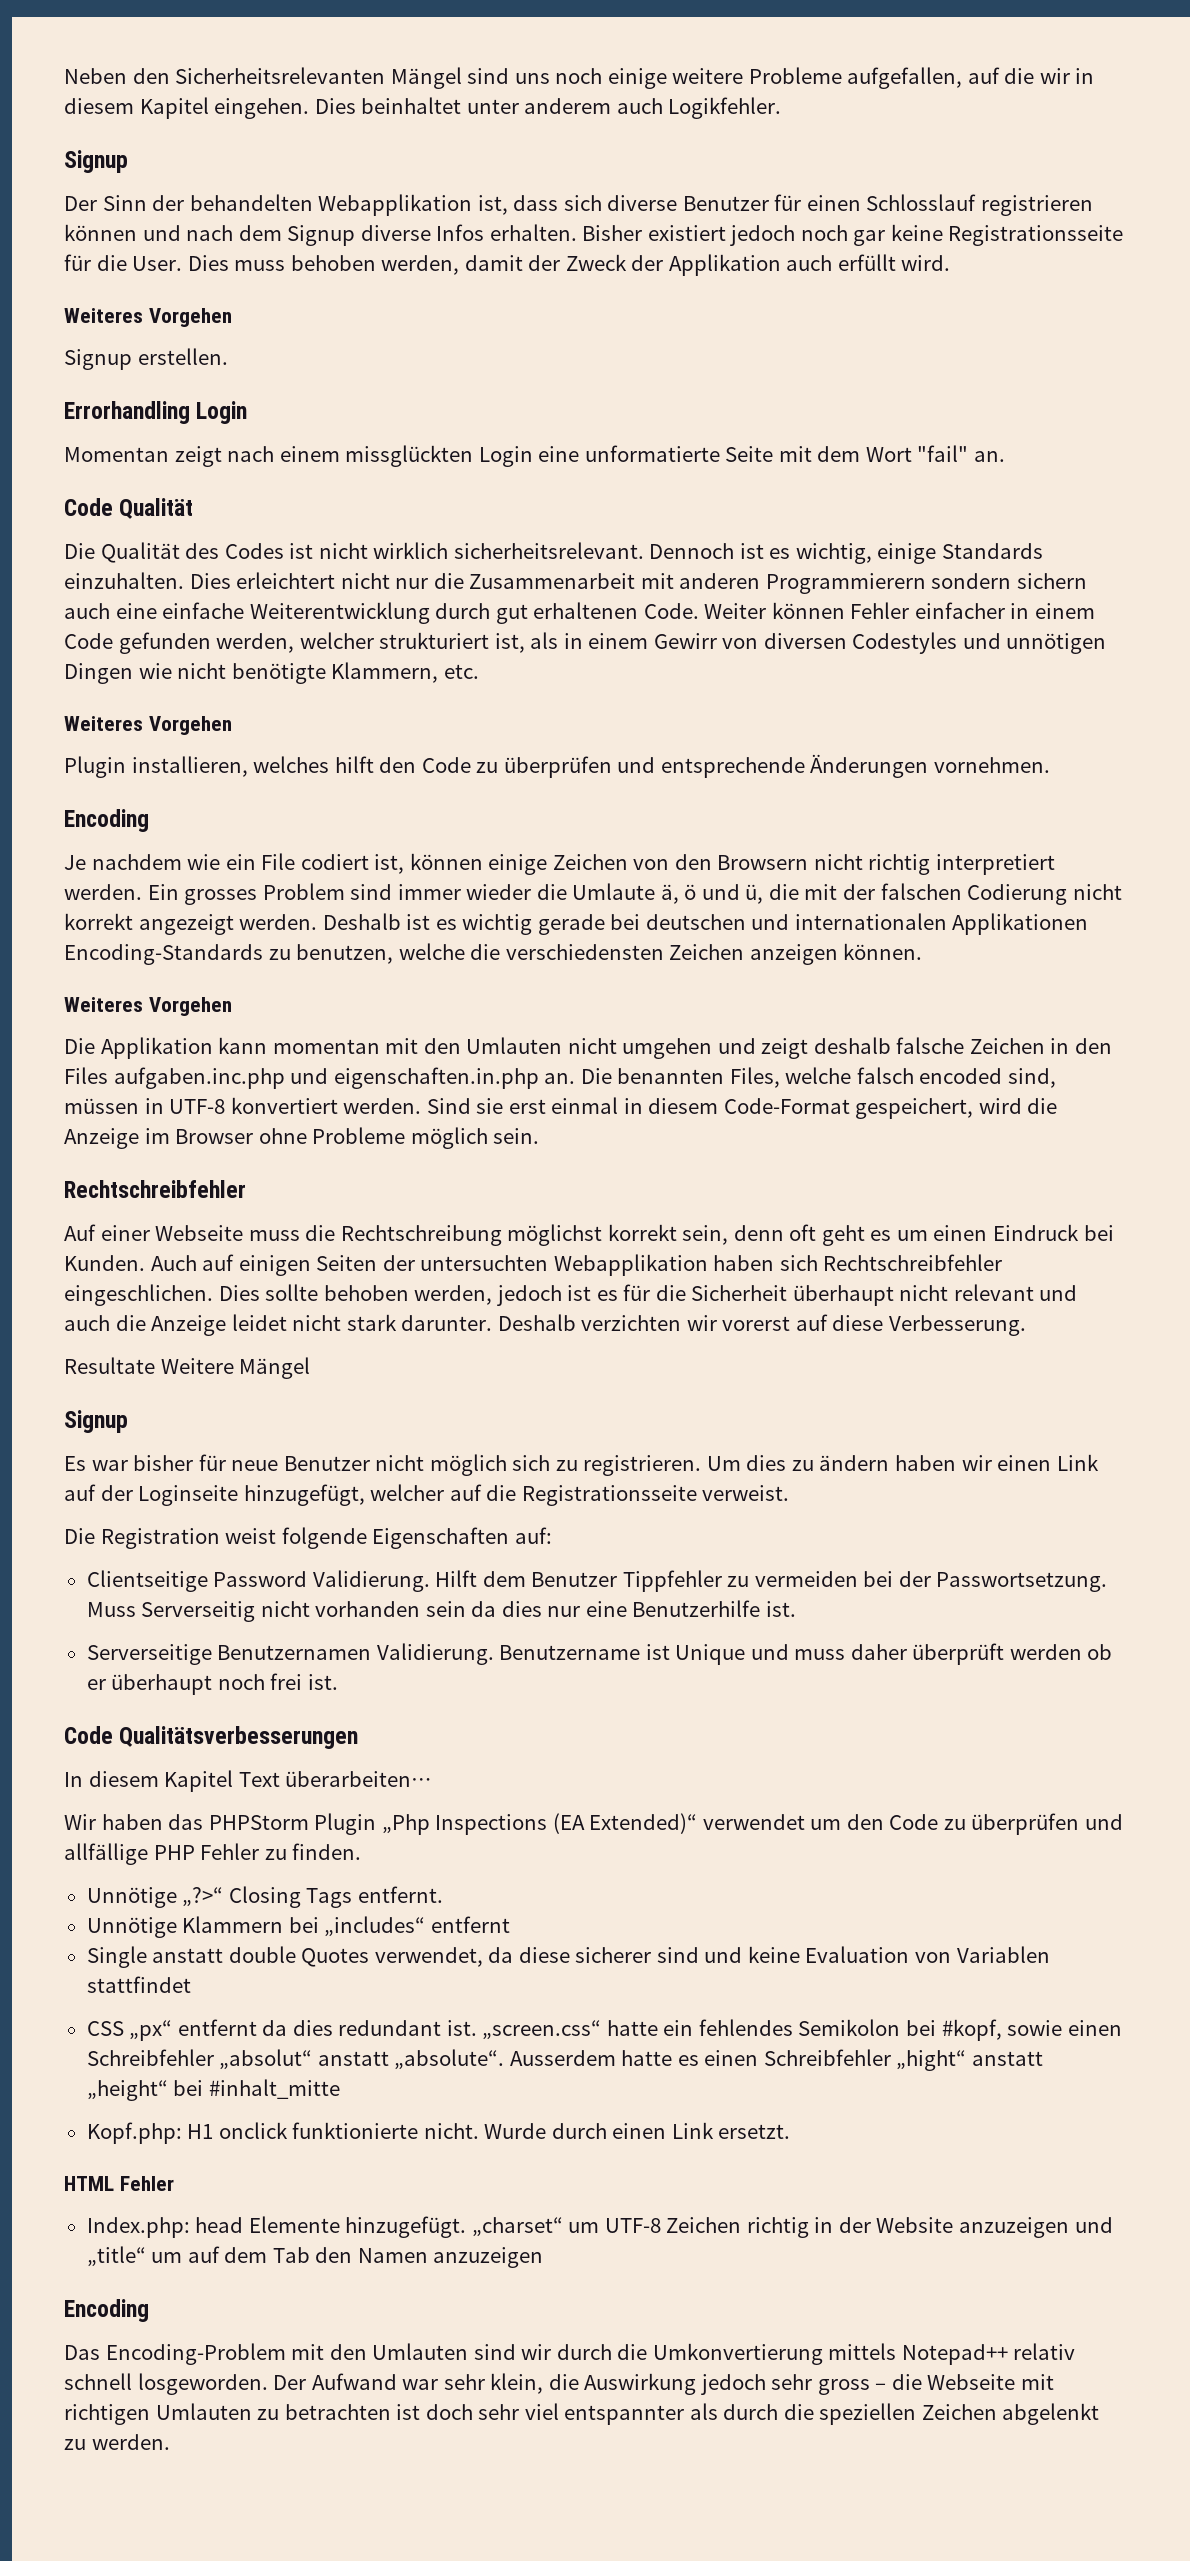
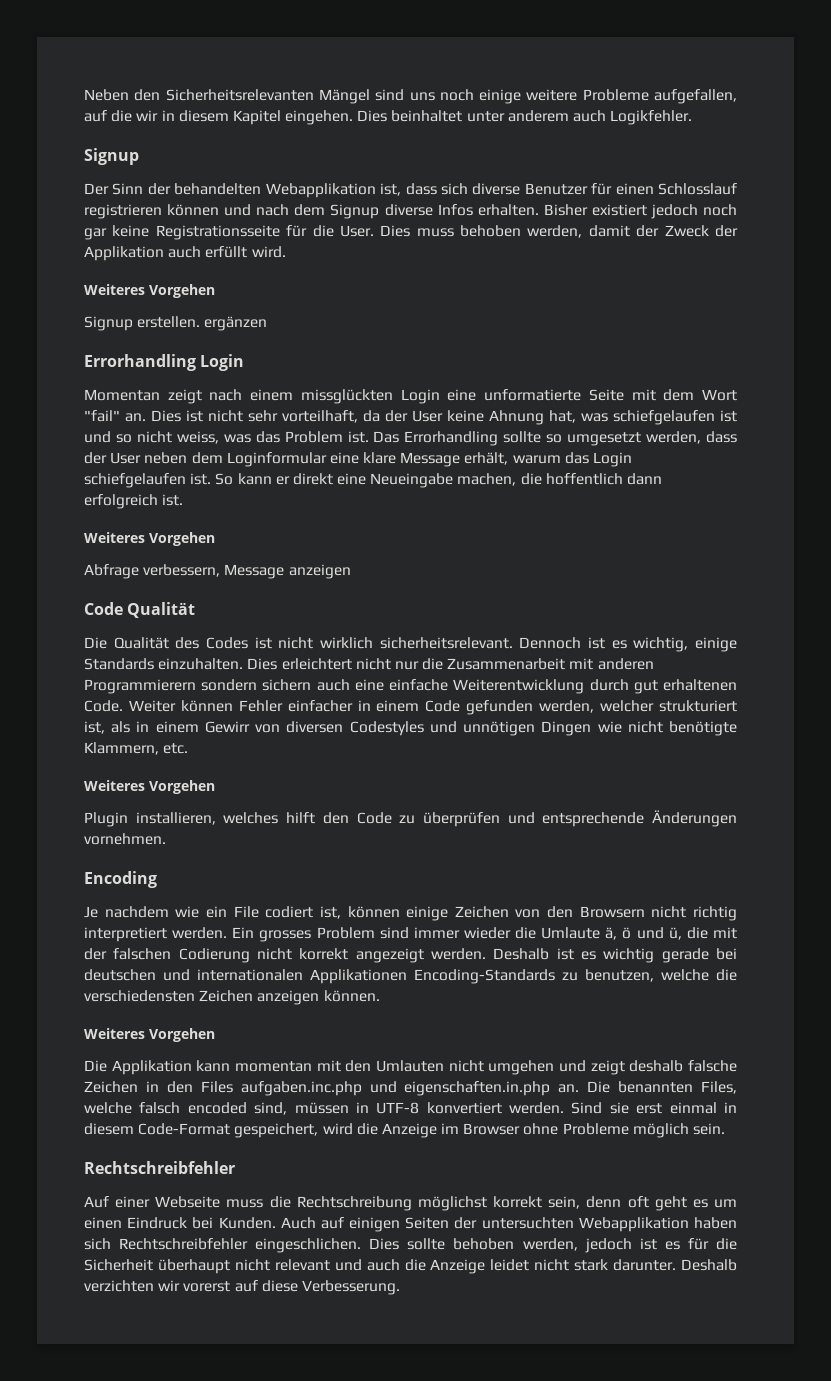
(228, 356) none -> [204,316,268,331] ergänzen
(1005, 456) none -> [151,410,737,425] [84,431,738,446] [84,452,633,467] [84,473,663,488] [84,494,184,509] [84,532,215,546] [84,564,351,579] Dies ist nicht sehr vorteilhaft, da der User keine Ahnung hat, was schiefgelaufen ist und so nicht weiss, was das Problem ist. Das Errorhandling sollte so umgesetzt werden, dass der User neben dem Loginformular eine klare Message erhält, warum das Login schiefgelaufen ist. So kann er direkt eine Neueingabe machen, die hoffentlich dann erfolgreich ist. // Weiteres Vorgehen // Abfrage verbessern, Message anzeigen
[64,1357,311,1379] [64,1410,128,1433] [64,1454,1099,1476] [64,1484,790,1506] [64,1527,552,1549] [86,1570,1108,1592] [86,1600,796,1622] [86,1643,1113,1665] [86,1673,338,1695] [64,1726,359,1749] [64,1770,433,1792] [64,1813,1124,1835] [64,1843,362,1865] [86,1886,443,1908] [86,1916,510,1938] [86,1946,1050,1968] [86,1976,191,1993] [86,2019,1122,2041] [86,2049,1043,2071] [86,2079,340,2101] [86,2122,791,2144] [64,2176,174,2191] [86,2216,1113,2238] [86,2246,544,2268] [64,2299,149,2322] [64,2343,1076,2365] [64,2373,1055,2395] [64,2403,1100,2425] [64,2434,170,2450] // Resultate Weitere Mängel // Signup // Es war bisher für neue Benutzer nicht möglich sich zu registrieren. Um dies zu ändern haben wir einen Link auf der Loginseite hinzugefügt, welcher auf die Registrationsseite verweist. // Die Registration weist folgende Eigenschaften auf: // Clientseitige Password Validierung. Hilft dem Benutzer Tippfehler zu vermeiden bei der Passwortsetzung. Muss Serverseitig nicht vorhanden sein da dies nur eine Benutzerhilfe ist. // Serverseitige Benutzernamen Validierung. Benutzername ist Unique und muss daher überprüft werden ob er überhaupt noch frei ist. // Code Qualitätsverbesserungen // In diesem Kapitel Text überarbeiten… // Wir haben das PHPStorm Plugin „Php Inspections (EA Extended)“ verwendet um den Code zu überprüfen und allfällige PHP Fehler zu finden. // Unnötige „?>“ Closing Tags entfernt. // Unnötige Klammern bei „includes“ entfernt // Single anstatt double Quotes verwendet, da diese sicherer sind und keine Evaluation von Variablen stattfindet // CSS „px“ entfernt da dies redundant ist. „screen.css“ hatte ein fehlendes Semikolon bei #kopf, sowie einen Schreibfehler „absolut“ anstatt „absolute“. Ausserdem hatte es einen Schreibfehler „hight“ anstatt „height“ bei #inhalt_mitte // Kopf.php: H1 onclick funktionierte nicht. Wurde durch einen Link ersetzt. // HTML Fehler // Index.php: head Elemente hinzugefügt. „charset“ um UTF-8 Zeichen richtig in der Website anzuzeigen und „title“ um auf dem Tab den Namen anzuzeigen // Encoding // Das Encoding-Problem mit den Umlauten sind wir durch die Umkonvertierung mittels Notepad++ relativ schnell losgeworden. Der Aufwand war sehr klein, die Auswirkung jedoch sehr gross – die Webseite mit richtigen Umlauten zu betrachten ist doch sehr viel entspannter als durch die speziellen Zeichen abgelenkt zu werden. -> (400, 1287) none

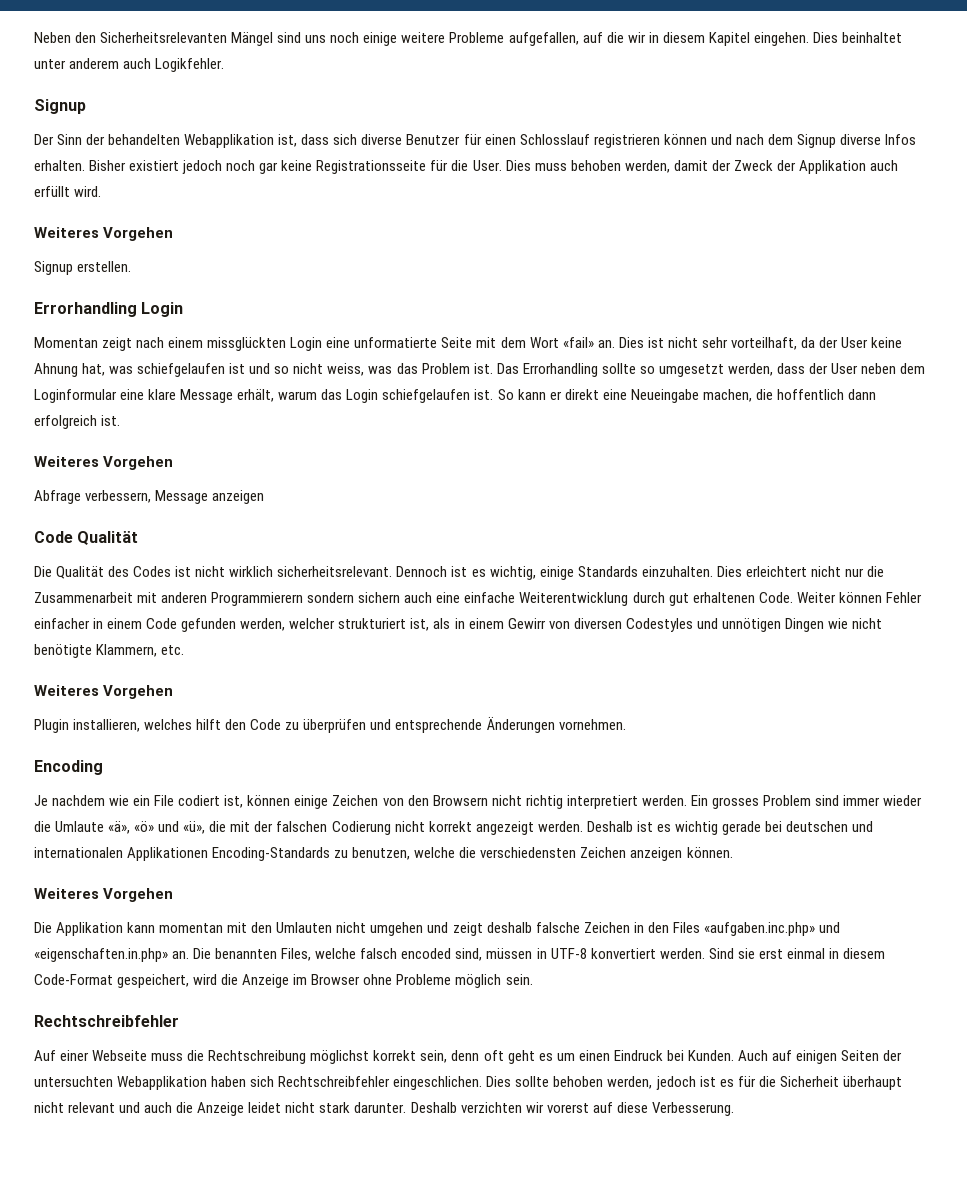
[204,316,268,331] ergänzen -> (132, 266) none
[84,410,120,422] "fail" -> [562,337,594,348] «fail»
[605,927,682,940] ä, ö und ü, -> [108,821,206,834] «ä», «ö» und «ü»,
[240,1081,551,1096] aufgaben.inc.php und eigenschaften.in.php -> [703,922,840,936] [34,948,168,962] «aufgaben.inc.php» und «eigenschaften.in.php»

